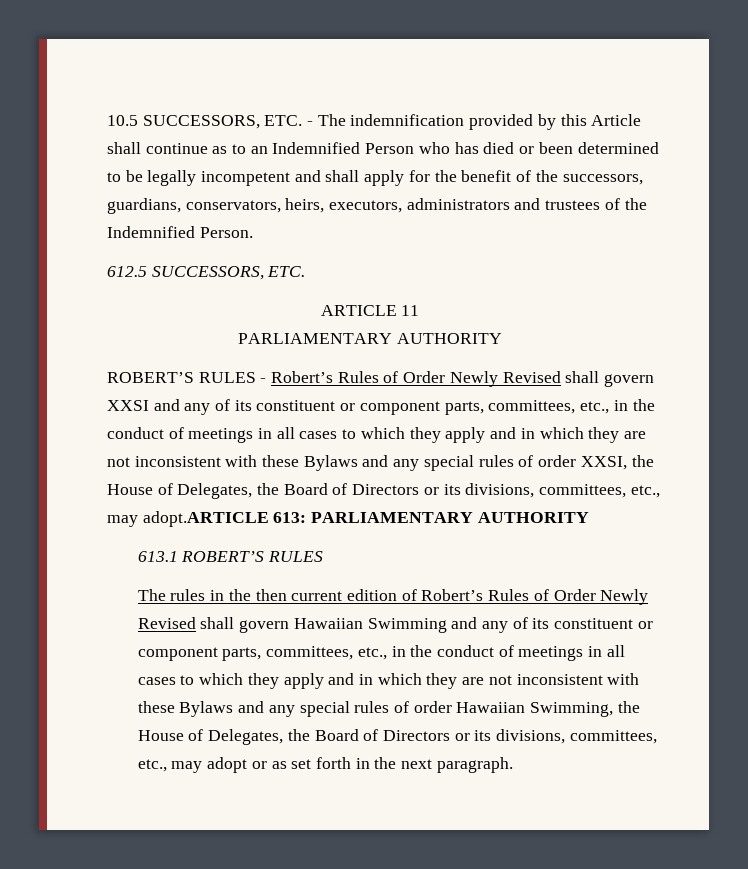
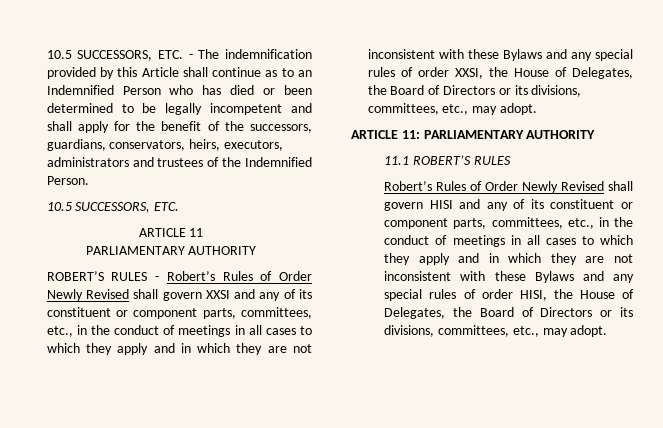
[106,266,147,277] 612.5 -> [46,202,72,211] 10.5
[142,511,589,527] [137,551,178,562] adopt.ARTICLE 613: PARLIAMENTARY AUTHORITY // 613.1 -> [500,103,538,115] [351,130,596,139] [384,156,410,165] adopt. // ARTICLE 11: PARLIAMENTARY AUTHORITY // 11.1
[137,589,649,605] [137,617,447,633] The rules in the then current edition of Robert’s Rules of Order Newly Revised shall govern Hawaiian Swimming -> [384,181,633,193] [384,200,453,211] Robert’s Rules of Order Newly Revised shall govern HISI
[456,702,614,717] Hawaiian Swimming, -> [519,290,547,301] HISI,
[207,757,513,773] adopt or as set forth in the next paragraph. -> [570,325,608,337] adopt.

